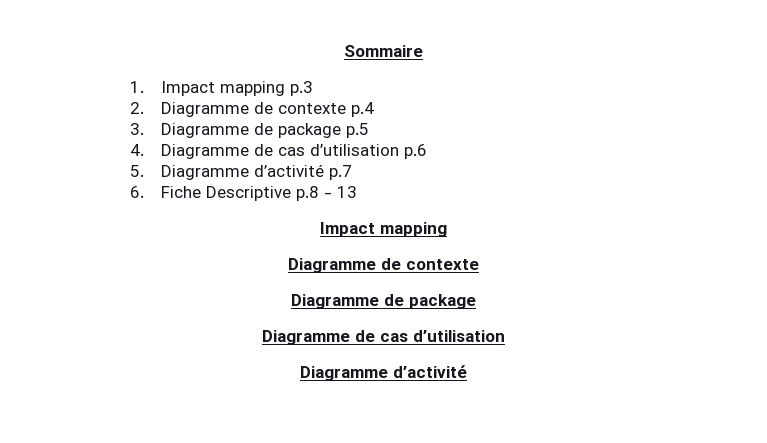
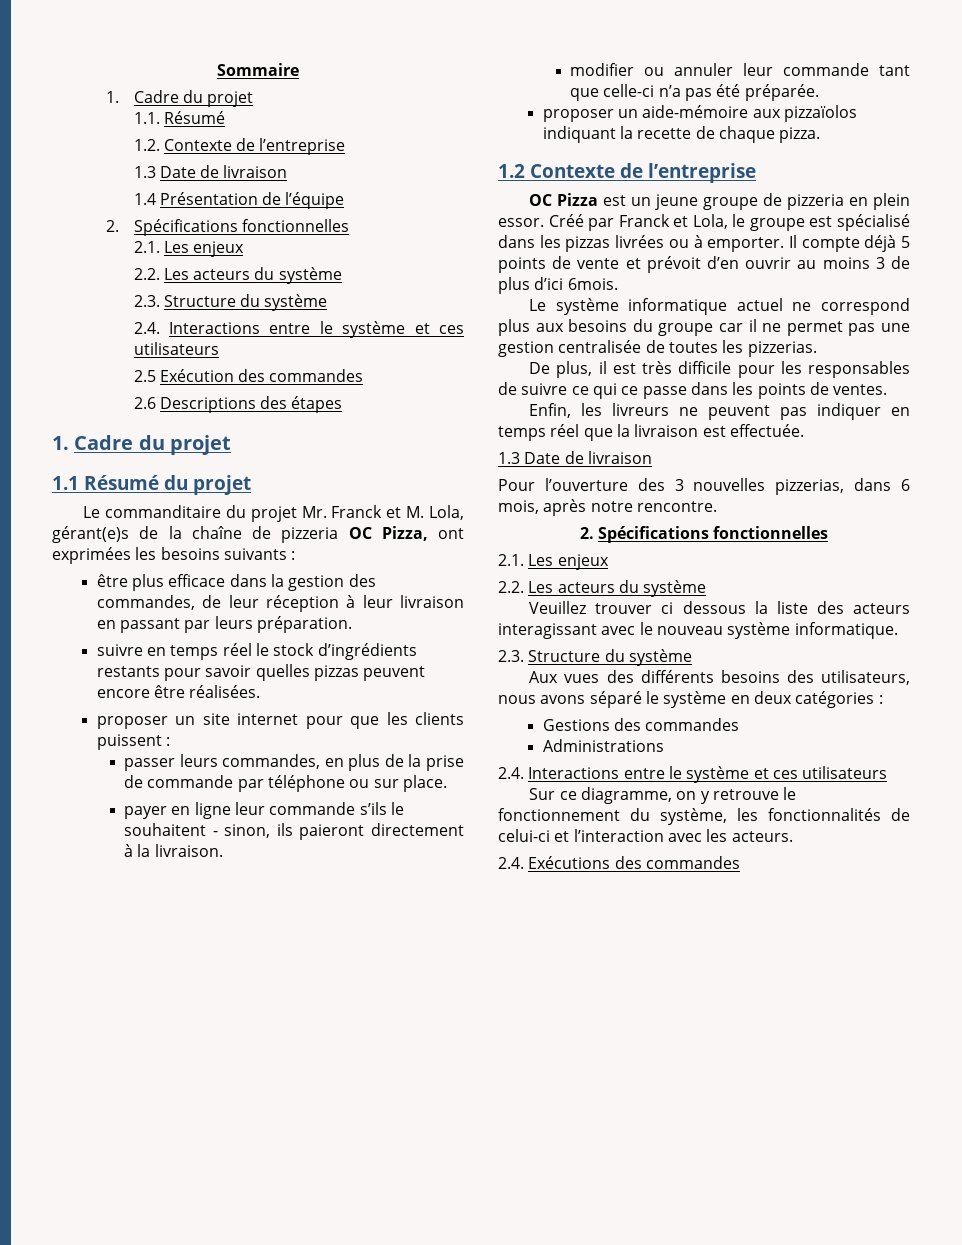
[161,81,314,96] [129,102,375,117] [129,123,370,138] [129,144,428,159] [129,164,353,180] [129,186,358,201] [320,222,447,237] [288,258,479,273] [291,294,476,309] [262,330,505,345] [300,365,467,381] Impact mapping p.3 // 2. Diagramme de contexte p.4 // 3. Diagramme de package p.5 // 4. Diagramme de cas d’utilisation p.6 // 5. Diagramme d’activité p.7 // 6. Fiche Descriptive p.8 - 13 // Impact mapping // Diagramme de contexte // Diagramme de package // Diagramme de cas d’utilisation // Diagramme d’activité -> [133,90,254,107] [133,111,225,124] [133,138,346,155] [133,165,288,178] [133,192,345,209] [106,219,349,236] [133,241,245,257] [133,267,342,284] [133,294,328,311] [133,321,464,338] [133,342,219,355] [133,369,364,382] [133,396,343,413] [52,435,232,455] [52,475,251,495] [83,505,465,522] [52,526,464,543] [52,547,296,564] [96,574,376,591] [96,595,465,612] [96,616,353,633] [96,643,417,660] [96,664,426,681] [96,685,261,698] [96,712,465,729] [96,734,171,750] [123,754,464,771] [123,775,447,792] [123,802,404,819] [123,823,465,840] [123,844,223,857] [569,63,910,76] [569,84,819,101] [542,105,858,122] [542,126,821,143] [498,163,756,183] [529,193,911,210] [498,214,910,231] [498,235,910,252] [498,256,910,273] [498,277,618,294] [529,298,911,315] [498,319,910,336] [498,340,817,357] [529,361,910,378] [498,382,888,399] [529,403,910,420] [498,424,804,441] [498,451,652,464] [498,478,910,495] [498,499,717,516] [579,526,829,543] [498,554,609,570] [498,580,707,597] [529,601,910,614] [498,622,898,639] [498,649,692,666] [529,670,910,685] [498,691,883,708] [542,718,740,731] [542,739,664,752] [498,766,888,783] [529,787,797,804] [498,808,910,825] [498,829,793,842] [498,856,740,869] Cadre du projet // 1.1. Résumé // 1.2. Contexte de l’entreprise // 1.3 Date de livraison // 1.4 Présentation de l’équipe // 2. Spécifications fonctionnelles // 2.1. Les enjeux // 2.2. Les acteurs du système // 2.3. Structure du système // 2.4. Interactions entre le système et ces utilisateurs // 2.5 Exécution des commandes // 2.6 Descriptions des étapes // 1. Cadre du projet // 1.1 Résumé du projet // Le commanditaire du projet Mr. Franck et M. Lola, gérant(e)s de la chaîne de pizzeria OC Pizza, ont exprimées les besoins suivants : // être plus efficace dans la gestion des commandes, de leur réception à leur livraison en passant par leurs préparation. // suivre en temps réel le stock d’ingrédients restants pour savoir quelles pizzas peuvent encore être réalisées. // proposer un site internet pour que les clients puissent : // passer leurs commandes, en plus de la prise de commande par téléphone ou sur place. // payer en ligne leur commande s’ils le souhaitent - sinon, ils paieront directement à la livraison. // modifier ou annuler leur commande tant que celle-ci n’a pas été préparée. // proposer un aide-mémoire aux pizzaïolos indiquant la recette de chaque pizza. // 1.2 Contexte de l’entreprise // OC Pizza est un jeune groupe de pizzeria en plein essor. Créé par Franck et Lola, le groupe est spécialisé dans les pizzas livrées ou à emporter. Il compte déjà 5 points de vente et prévoit d’en ouvrir au moins 3 de plus d’ici 6mois. // Le système informatique actuel ne correspond plus aux besoins du groupe car il ne permet pas une gestion centralisée de toutes les pizzerias. // De plus, il est très difficile pour les responsables de suivre ce qui ce passe dans les points de ventes. // Enfin, les livreurs ne peuvent pas indiquer en temps réel que la livraison est effectuée. // 1.3 Date de livraison // Pour l’ouverture des 3 nouvelles pizzerias, dans 6 mois, après notre rencontre. // 2. Spécifications fonctionnelles // 2.1. Les enjeux // 2.2. Les acteurs du système // Veuillez trouver ci dessous la liste des acteurs interagissant avec le nouveau système informatique. // 2.3. Structure du système // Aux vues des différents besoins des utilisateurs, nous avons séparé le système en deux catégories : // Gestions des commandes // Administrations // 2.4. Interactions entre le système et ces utilisateurs // Sur ce diagramme, on y retrouve le fonctionnement du système, les fonctionnalités de celui-ci et l’interaction avec les acteurs. // 2.4. Exécutions des commandes

